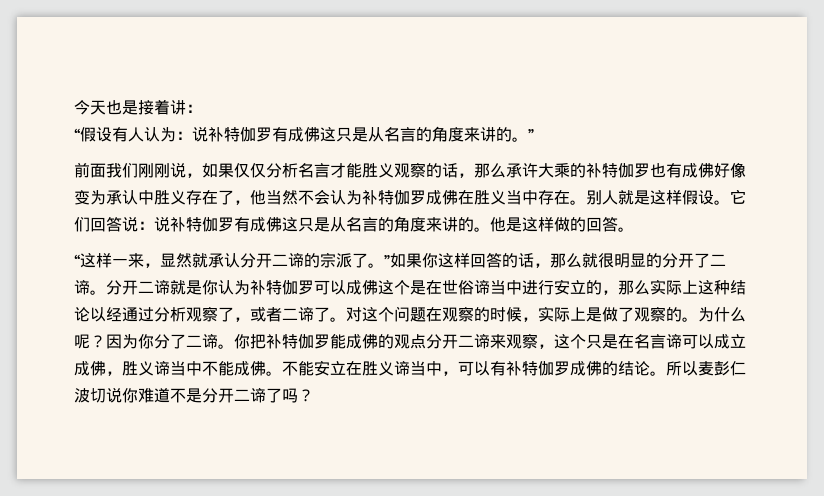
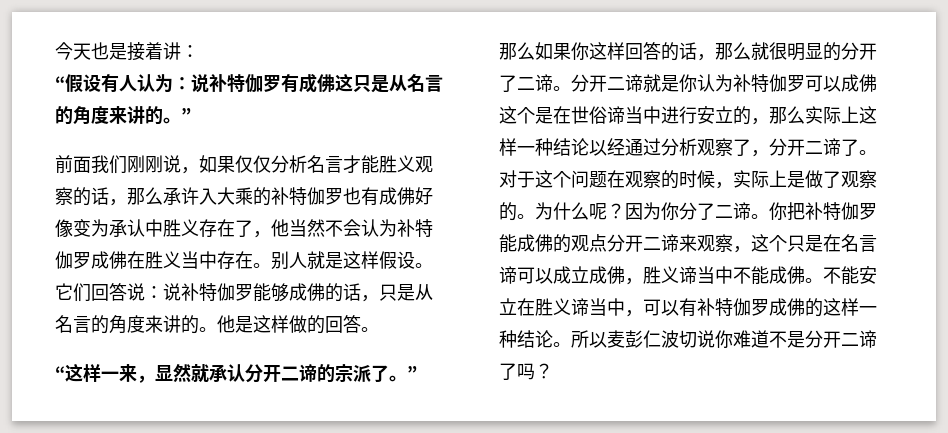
(538, 170) none -> [199,188,217,205] 入
[234,217,298,232] 有成佛这 -> [253,283,379,302] 能够成佛的话，
(390, 260) none -> [499,42,535,60] // 那么
(714, 287) none -> [499,138,535,156] 样一
[250,307,282,322] 或者 -> [769,138,805,156] 分开
(362, 314) none -> [517,171,535,188] 于
(618, 368) none -> [823,298,877,316] [499,330,517,348] 这样一种

